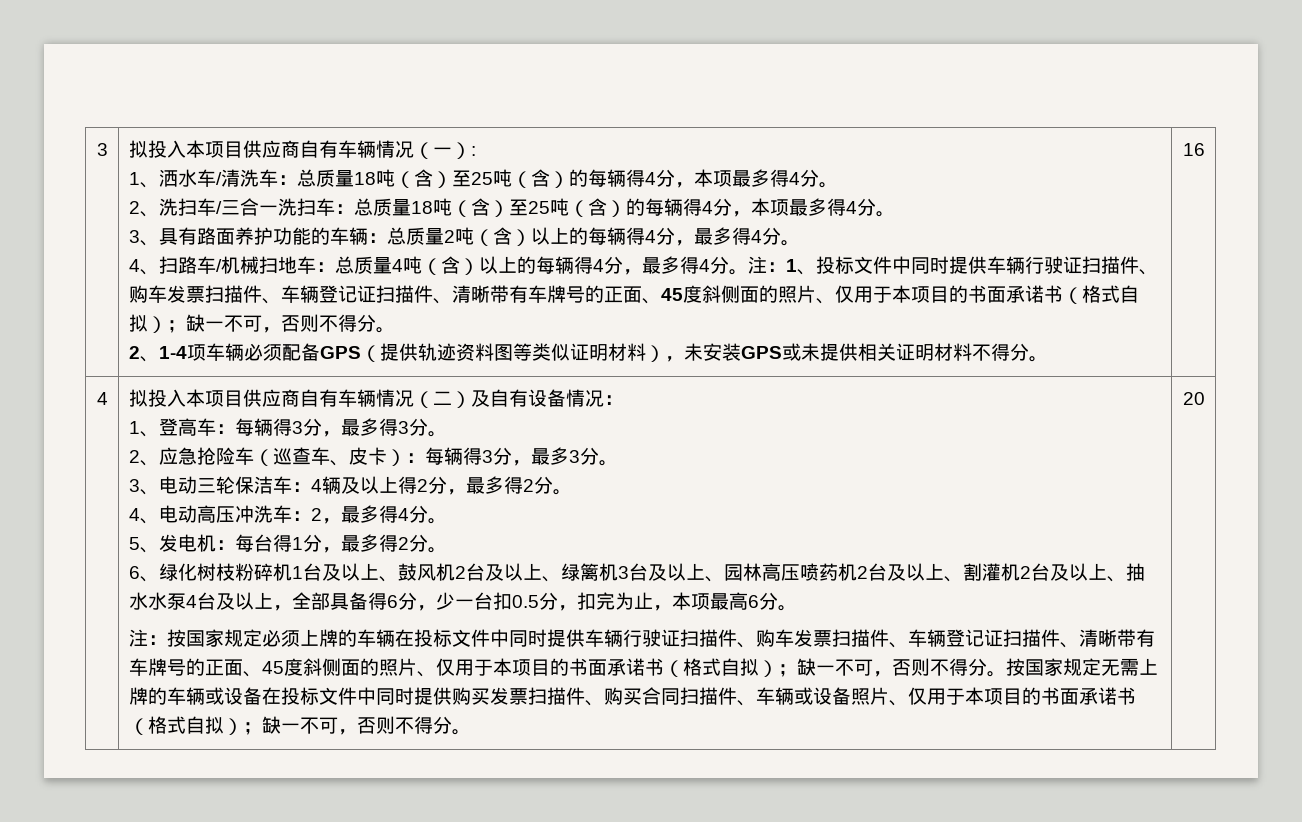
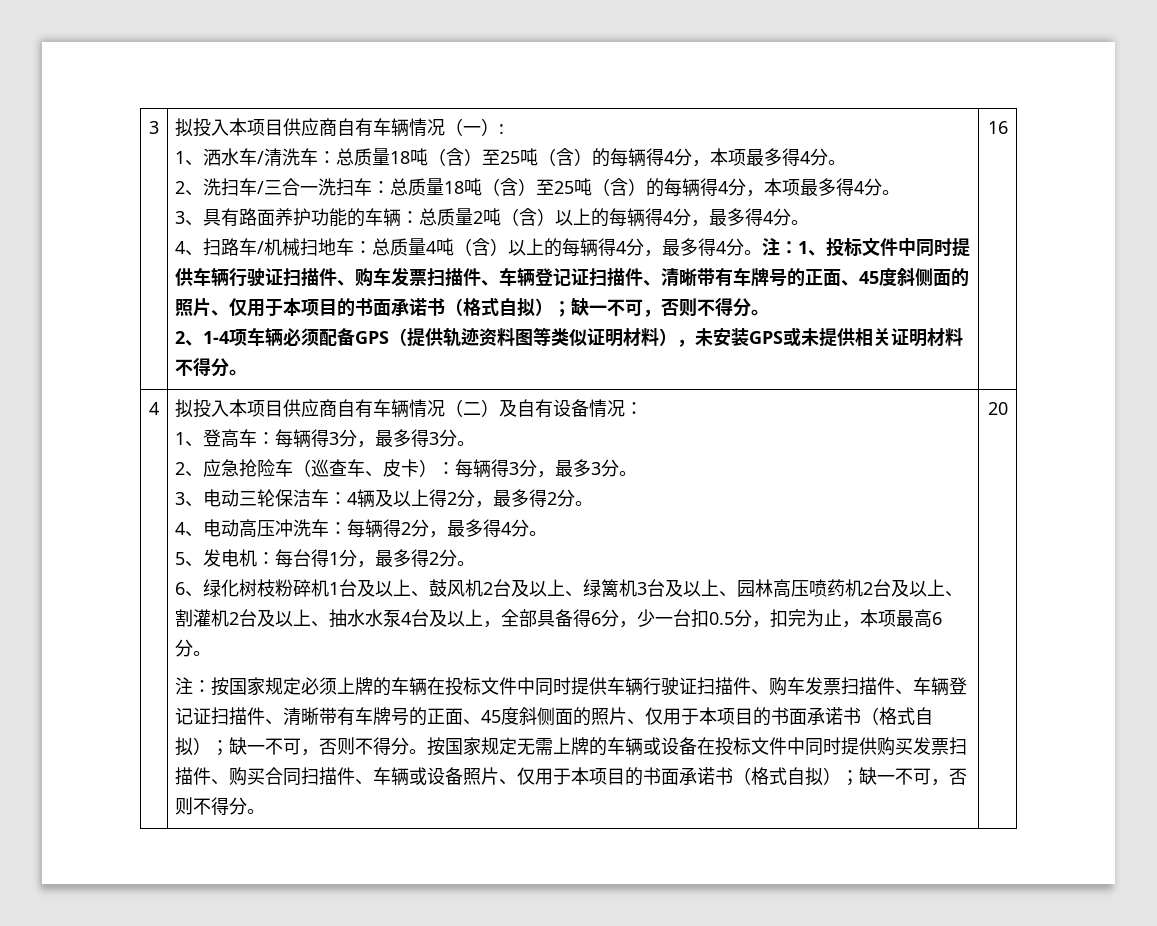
[310,508,322,521] 2 -> [347,519,430,538] 每辆得2分

